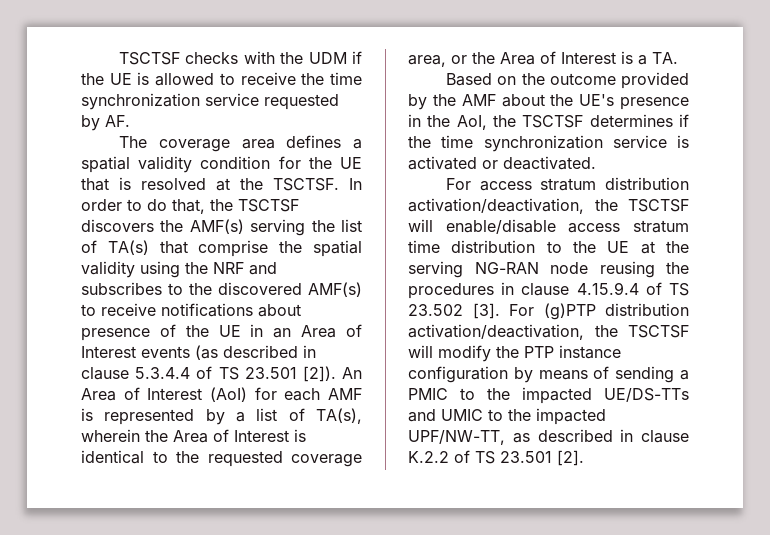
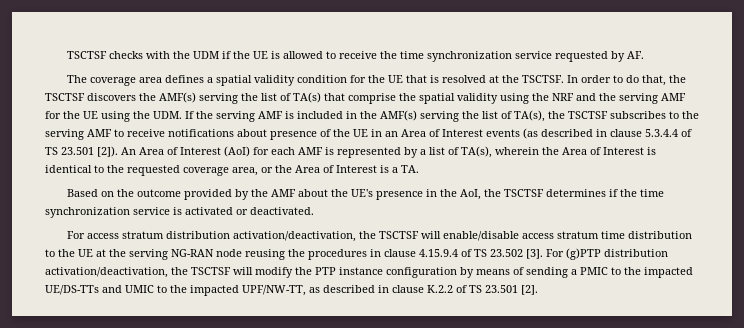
(277, 268) none -> [599,93,686,104] [45,110,608,122] the serving AMF for the UE using the UDM. If the serving AMF is included in the AMF(s) serving the list of TA(s), the TSCTSF
[218,282,362,297] discovered AMF(s) -> [45,129,112,140] serving AMF

